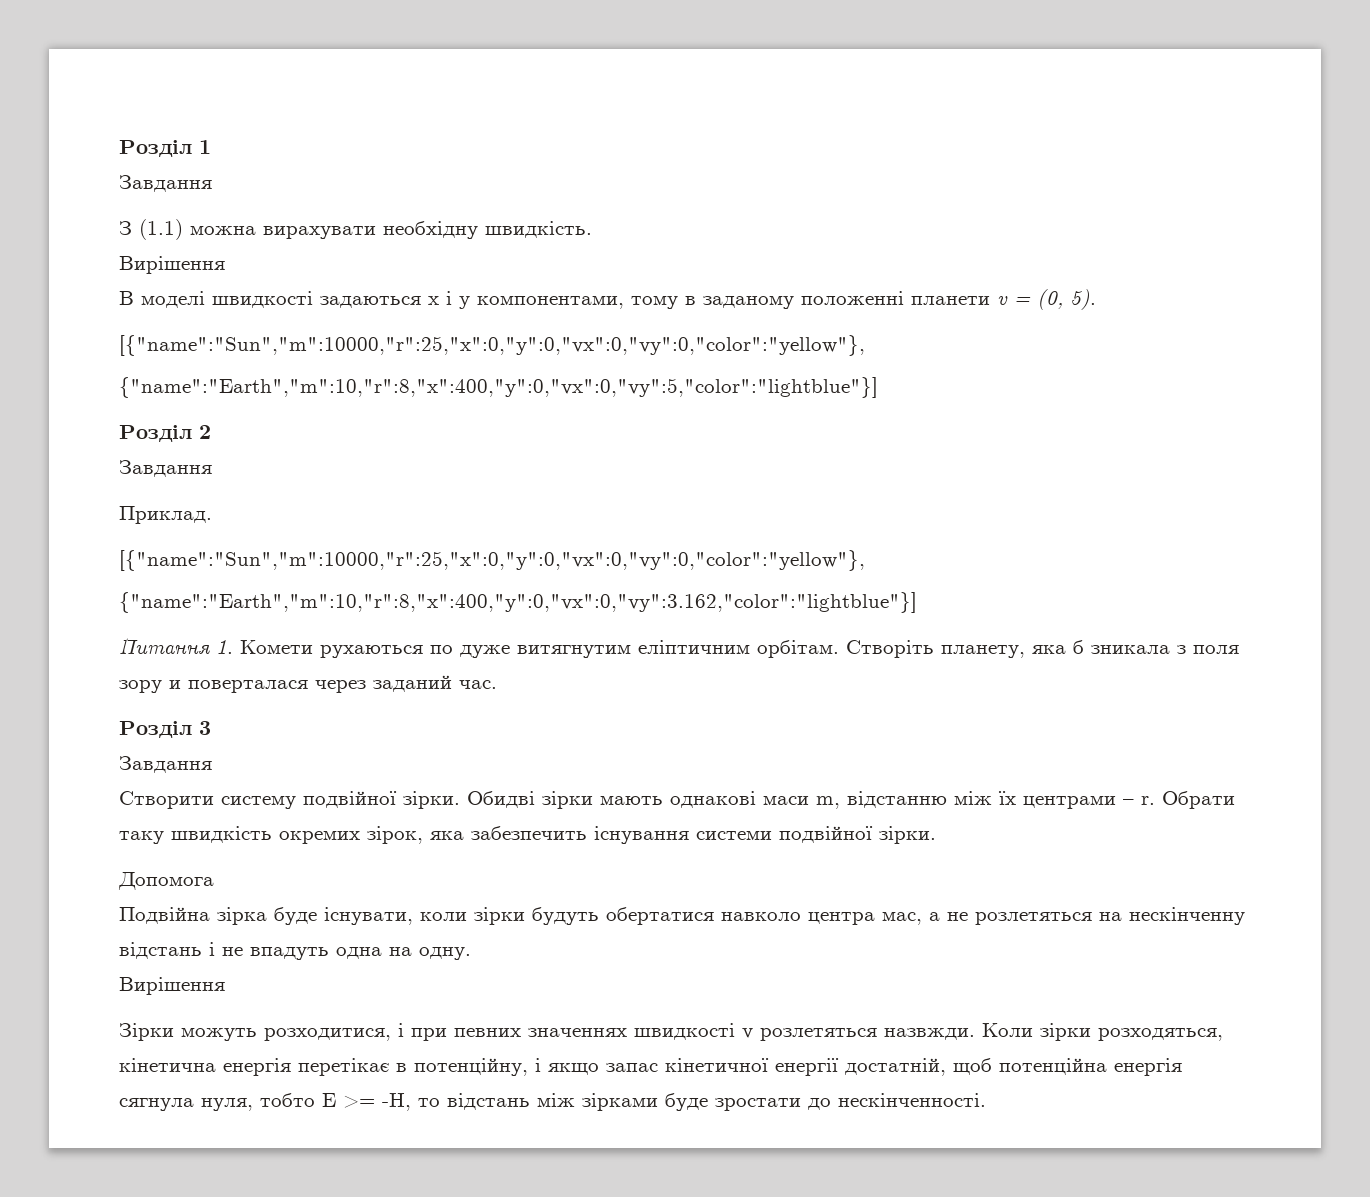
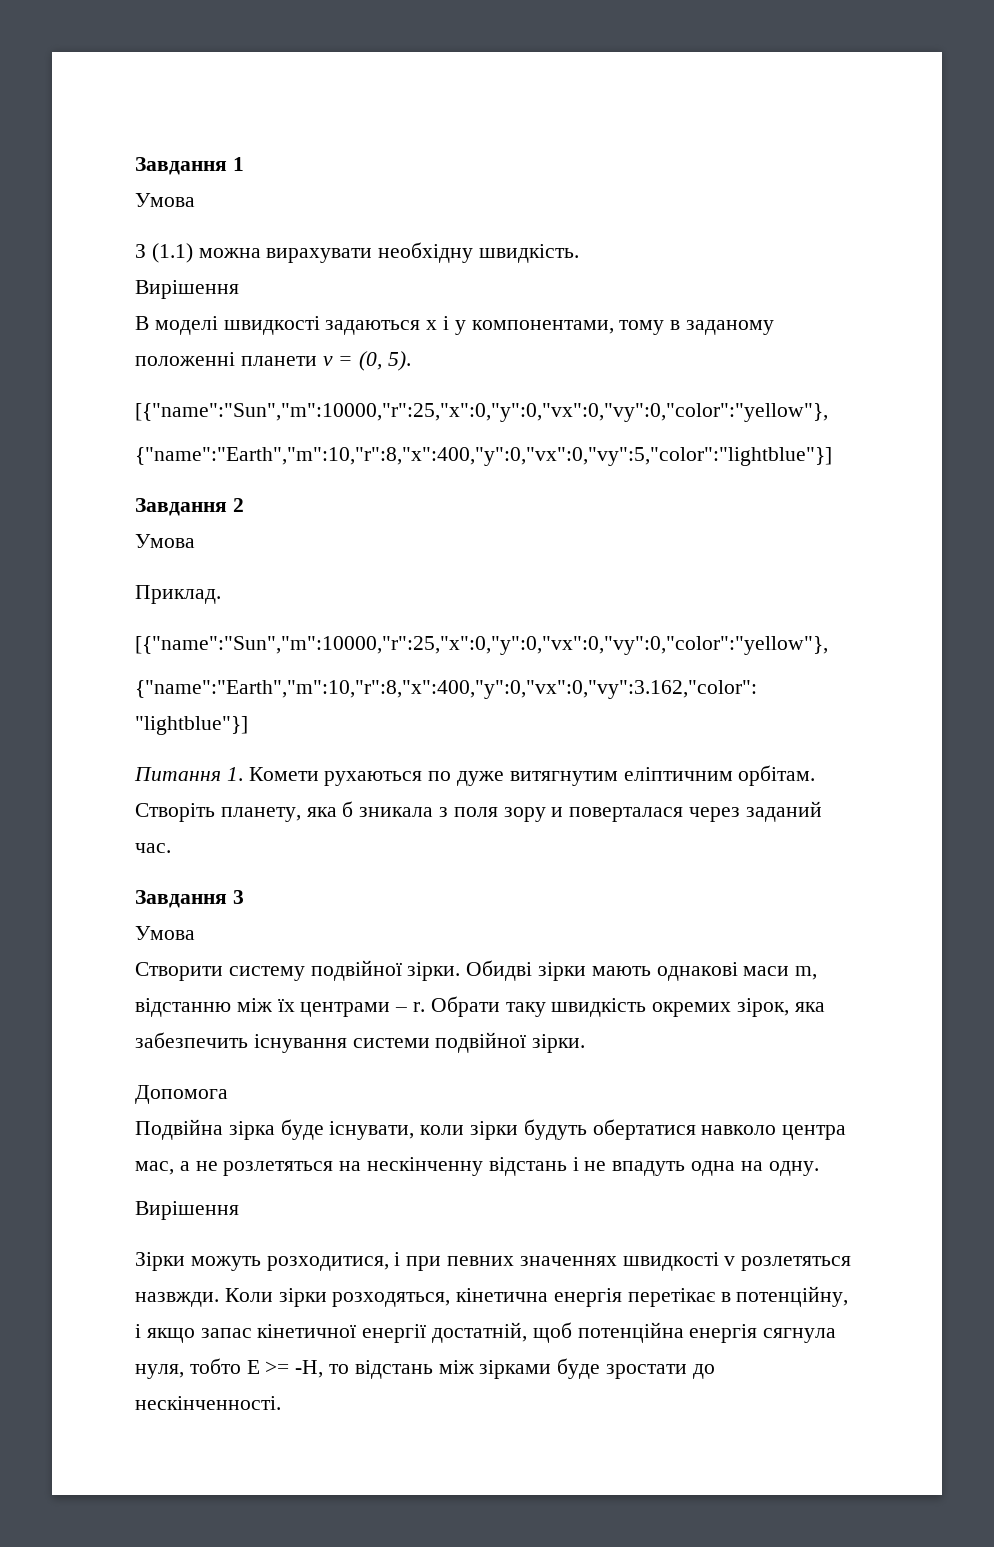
[119,140,192,157] Розділ -> [135,157,227,175] Завдання
[119,175,212,192] Завдання -> [135,193,195,207] Умова
[119,425,192,442] Розділ -> [135,498,227,516] Завдання
[119,460,212,477] Завдання -> [135,534,195,548] Умова
[119,721,192,738] Розділ -> [135,890,227,908] Завдання
[119,756,212,773] Завдання -> [135,926,195,940] Умова

